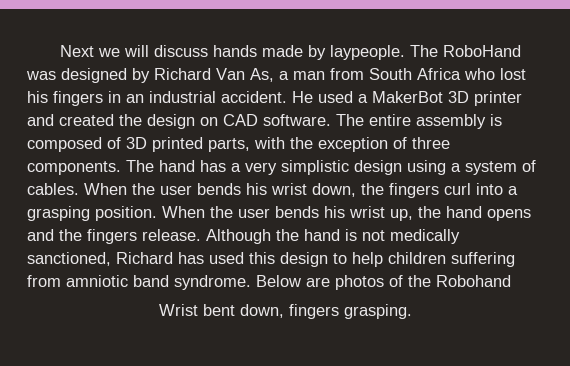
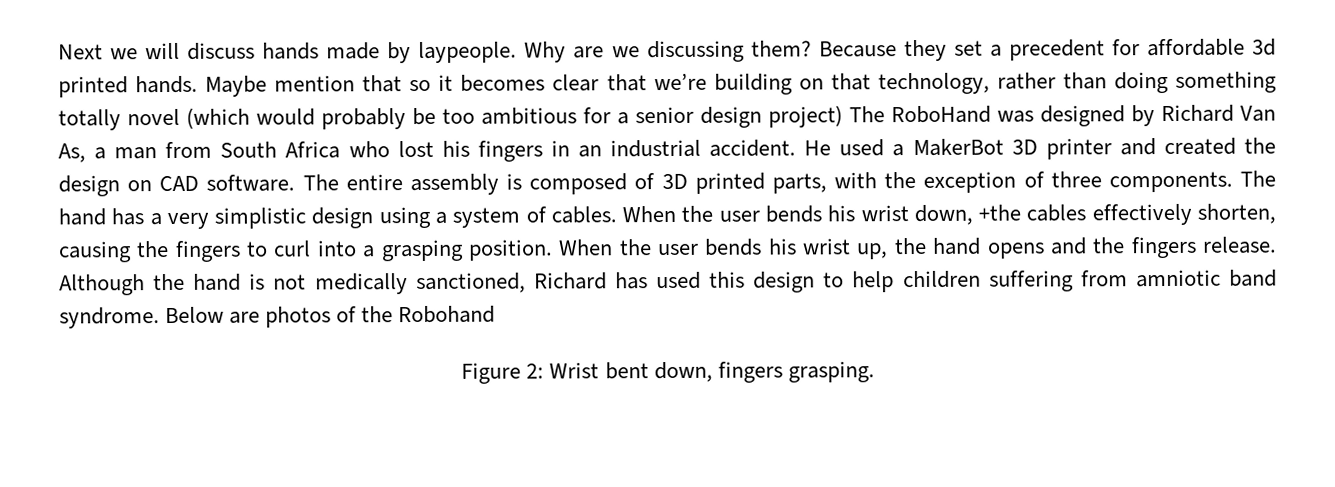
(406, 52) none -> [524,38,1276,63] [58,71,1277,98] [58,105,843,131] Why are we discussing them? Because they set a precedent for affordable 3d printed hands. Maybe mention that so it becomes clear that we’re building on that technology, rather than doing something totally novel (which would probably be too ambitious for a senior design project)
[361,183,439,198] the fingers -> [978,203,1277,226] [58,240,269,263] +the cables effectively shorten, causing the fingers to
(511, 281) none -> [461,362,545,384] Figure 2:

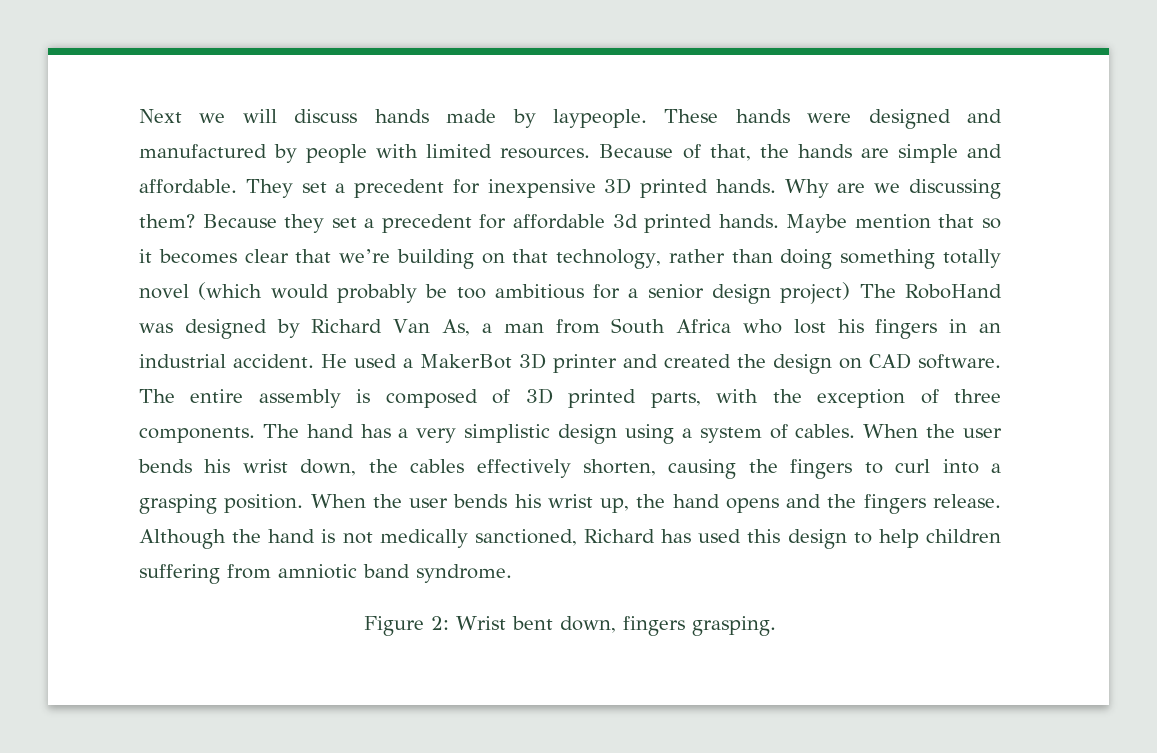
(518, 52) none -> [664,109,1002,129] [139,144,1003,163] [139,178,776,198] These hands were designed and manufactured by people with limited resources. Because of that, the hands are simple and affordable. They set a precedent for inexpensive 3D printed hands.
[978,204,1022,221] +the -> [368,459,398,473] the
[165,305,496,328] Below are photos of the Robohand -> (512, 573) none

